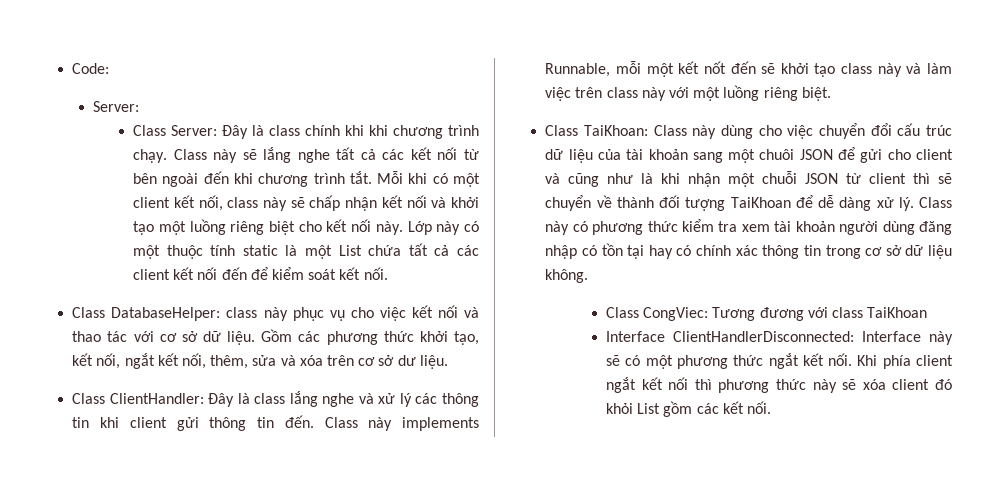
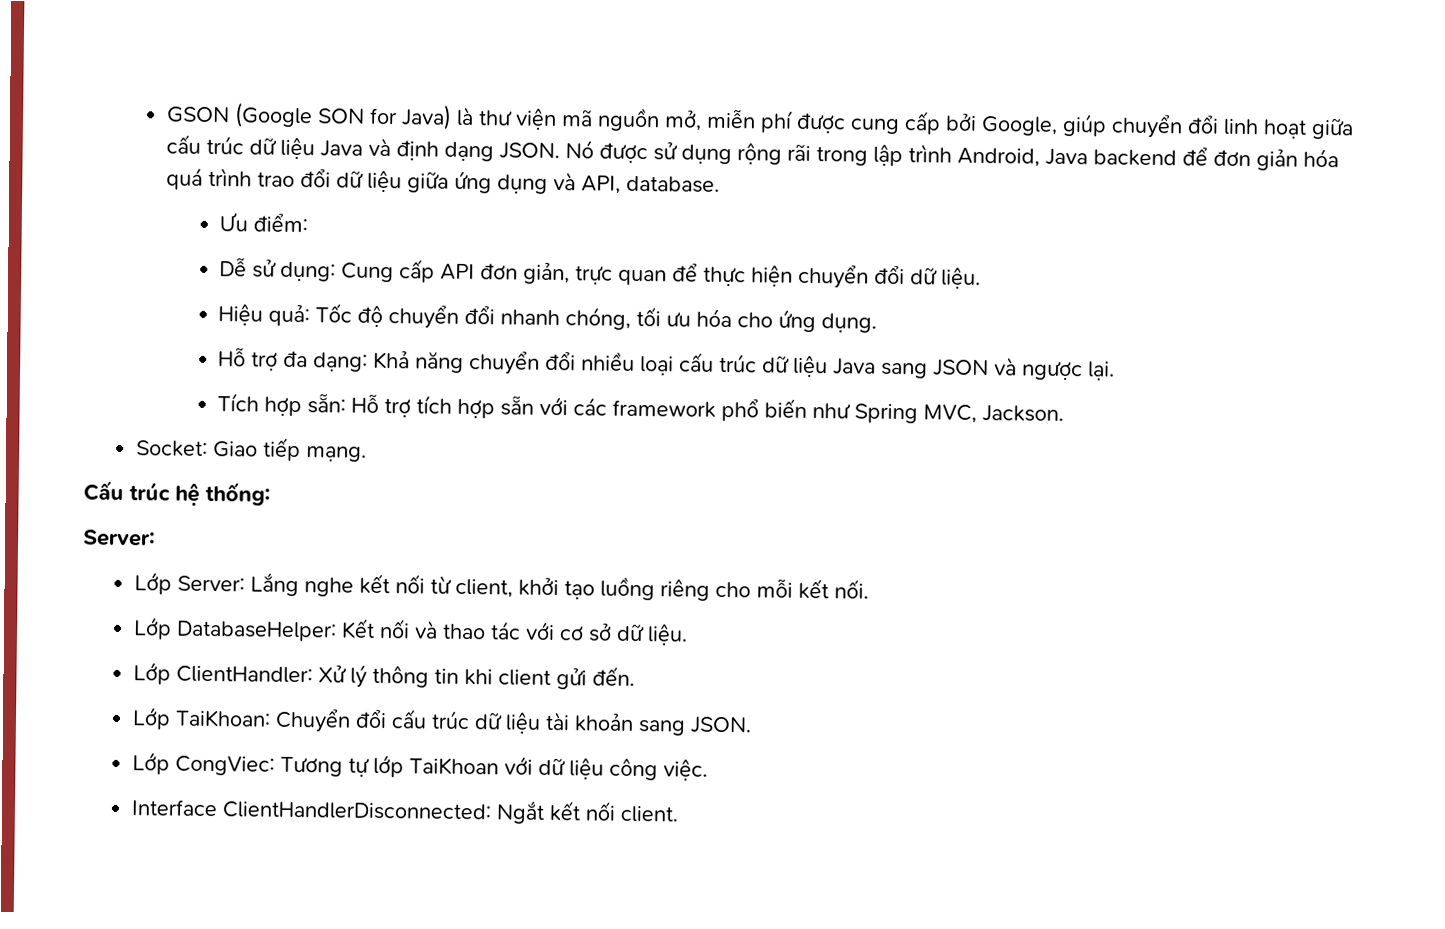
[72,63,110,74] [92,101,139,112] [133,125,479,139] [133,147,480,163] [133,171,480,187] [133,195,480,211] [133,219,480,235] [133,243,479,259] [133,267,388,280] [72,305,433,321] Code: // Server: // Class Server: Đây là class chính khi khi chương trình chạy. Class này sẽ lắng nghe tất cả các kết nối từ bên ngoài đến khi chương trình tắt. Mỗi khi có một client kết nối, class này sẽ chấp nhận kết nối và khởi tạo một luồng riêng biệt cho kết nối này. Lớp này có một thuộc tính static là một List chứa tất cả các client kết nối đến để kiểm soát kết nối. // Class DatabaseHelper: class này phục vụ cho việc kết -> [165,102,1354,140] [165,134,1339,171] [165,167,720,194] [219,213,309,233] [219,257,982,290] [218,303,878,333] [218,347,1116,381] [217,393,1065,424] [135,437,367,462] [83,480,271,506] [83,529,156,547] [133,572,869,601] [132,617,375,642] GSON (Google SON for Java) là thư viện mã nguồn mở, miễn phí được cung cấp bởi Google, giúp chuyển đổi linh hoạt giữa cấu trúc dữ liệu Java và định dạng JSON. Nó được sử dụng rộng rãi trong lập trình Android, Java backend để đơn giản hóa quá trình trao đổi dữ liệu giữa ứng dụng và API, database. // Ưu điểm: // Dễ sử dụng: Cung cấp API đơn giản, trực quan để thực hiện chuyển đổi dữ liệu. // Hiệu quả: Tốc độ chuyển đổi nhanh chóng, tối ưu hóa cho ứng dụng. // Hỗ trợ đa dạng: Khả năng chuyển đổi nhiều loại cấu trúc dữ liệu Java sang JSON và ngược lại. // Tích hợp sẵn: Hỗ trợ tích hợp sẵn với các framework phổ biến như Spring MVC, Jackson. // Socket: Giao tiếp mạng. // Cấu trúc hệ thống: // Server: // Lớp Server: Lắng nghe kết nối từ client, khởi tạo luồng riêng cho mỗi kết nối. // Lớp DatabaseHelper: Kết
[261,329,479,345] [72,353,448,369] [72,391,438,407] Gồm các phương thức khởi tạo, kết nối, ngắt kết nối, thêm, sửa và xóa trên cơ sở dư liệu. // Class ClientHandler: Đây là class lắng nghe và xử lý các -> [132,662,367,688] // Lớp ClientHandler: Xử lý
[209,417,275,431] thông tin -> (587, 679) none
[324,417,480,431] [545,61,952,77] [545,85,831,101] [545,123,865,139] Class này implements Runnable, mỗi một kết nốt đến sẽ khởi tạo class này và làm việc trên class này với một luồng riêng biệt. // Class TaiKhoan: Class này dùng cho việc chuyển -> [131,707,351,733] // Lớp TaiKhoan: Chuyển
[597,149,621,160] của -> (541, 723) none
[728,147,953,163] [545,171,952,187] [545,195,952,211] [545,219,953,235] [545,243,953,259] [545,269,589,283] [606,307,928,321] [606,331,953,345] [606,353,953,369] [606,377,952,393] [606,401,771,417] một chuôi JSON để gửi cho client và cũng như là khi nhận một chuỗi JSON từ client thì sẽ chuyển về thành đối tượng TaiKhoan để dễ dàng xử lý. Class này có phương thức kiểm tra xem tài khoản người dùng đăng nhập có tồn tại hay có chính xác thông tin trong cơ sở dữ liệu không. // Class CongViec: Tương đương với class TaiKhoan // Interface ClientHandlerDisconnected: Interface này sẽ có một phương thức ngắt kết nối. Khi phía client ngắt kết nối thì phương thức này sẽ xóa client đó khỏi List gồm các kết nối. -> [689,716,752,734] [131,752,708,781] [130,799,678,824] JSON. // Lớp CongViec: Tương tự lớp TaiKhoan với dữ liệu công việc. // Interface ClientHandlerDisconnected: Ngắt kết nối client.

